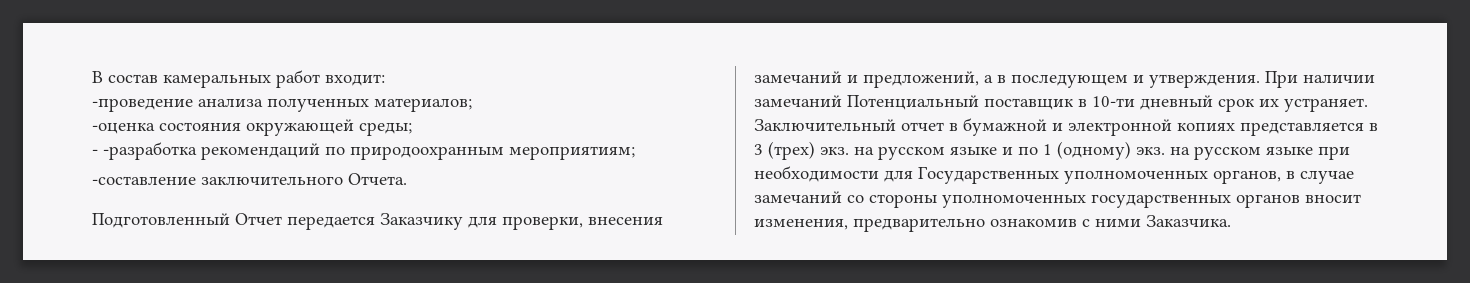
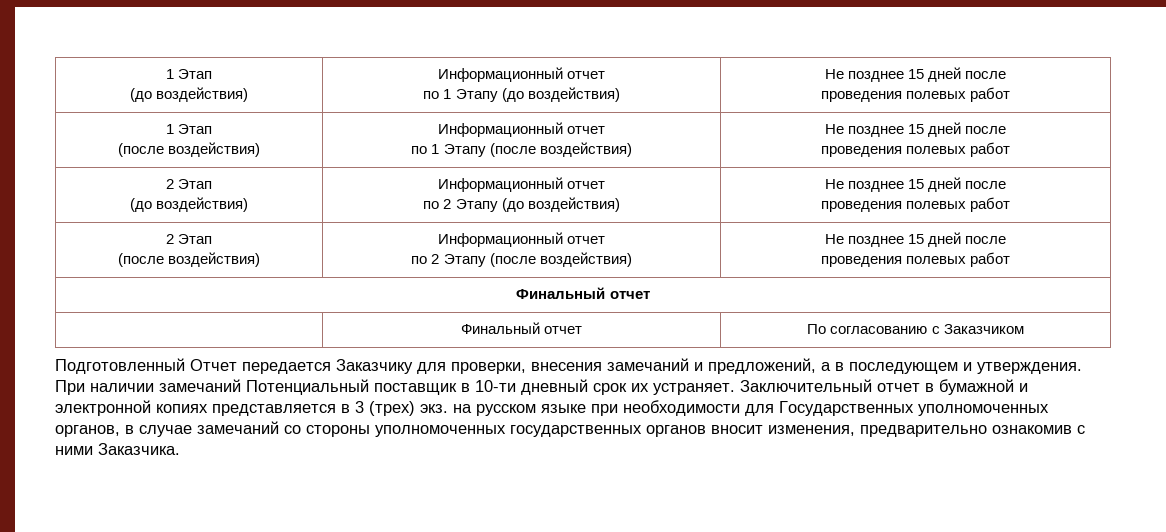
[92,70,385,88] [92,98,472,112] [92,119,412,136] [92,142,635,160] [92,173,407,185] В состав камеральных работ входит: // -проведение анализа полученных материалов; // -оценка состояния окружающей среды; // - -разработка рекомендаций по природоохранным мероприятиям; // -составление заключительного Отчета. -> [165,69,213,79] [129,87,249,102] [437,67,606,82] [423,87,620,102] [824,67,1007,82] [820,87,1011,102] [165,124,213,134] [117,142,261,157] [437,122,606,137] [411,142,632,157] [824,122,1007,137] [820,142,1011,157] [165,179,213,189] [129,197,249,212] [437,177,606,192] [423,197,620,212] [824,177,1007,192] [820,197,1011,212] [165,234,213,244] [117,252,261,267] [437,232,606,247] [411,252,632,267] [824,232,1007,247] [820,252,1011,267] [516,287,650,299] [460,322,583,334] [807,324,1024,334] 1 Этап // (до воздействия) | Информационный отчет // по 1 Этапу (до воздействия) | Не позднее 15 дней после // проведения полевых работ // 1 Этап // (после воздействия) | Информационный отчет // по 1 Этапу (после воздействия) | Не позднее 15 дней после // проведения полевых работ // 2 Этап // (до воздействия) | Информационный отчет // по 2 Этапу (до воздействия) | Не позднее 15 дней после // проведения полевых работ // 2 Этап // (после воздействия) | Информационный отчет // по 2 Этапу (после воздействия) | Не позднее 15 дней после // проведения полевых работ // Финальный отчет // | Финальный отчет | По согласованию с Заказчиком
[1002,141,1313,160] и по 1 (одному) экз. на русском языке -> (586, 408) none

